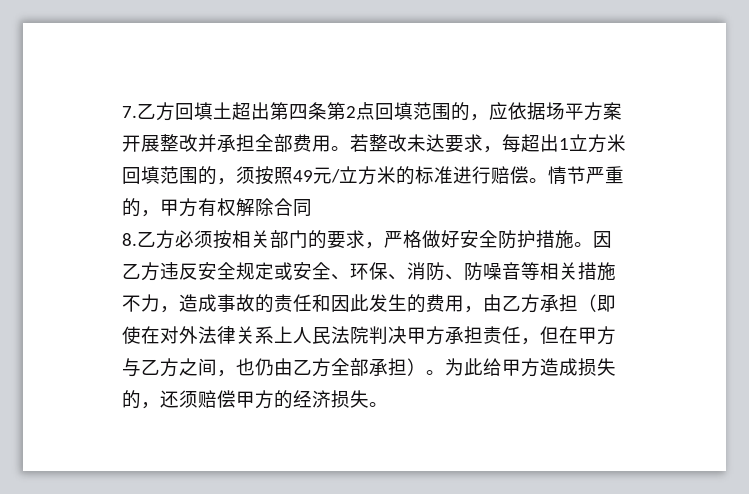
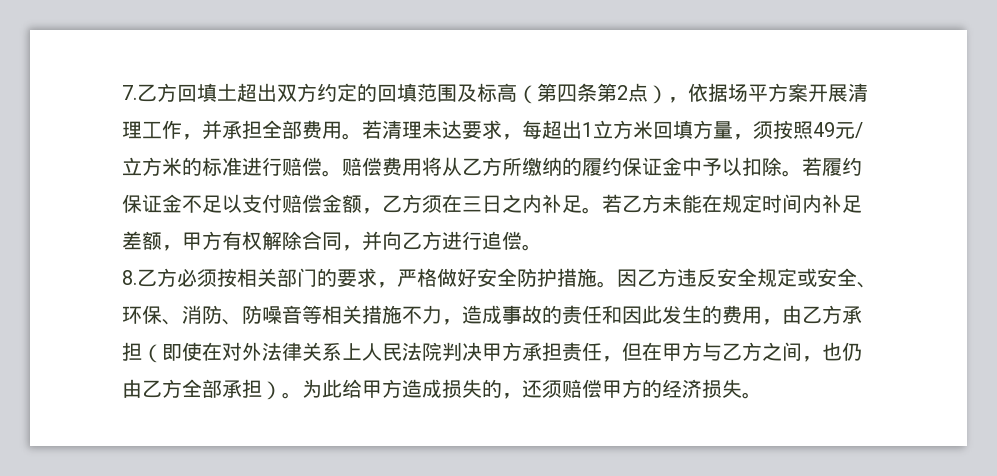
[270,102,508,121] 第四条第2点回填范围的，应 -> [277,83,688,104] 双方约定的回填范围及标高（第四条第2点），
[160,134,198,152] 整改 -> [848,83,868,102] [122,120,202,140] 清理工作，
[369,134,407,152] 整改 -> [382,120,422,139] 清理
[160,166,217,185] 范围的 -> [693,120,733,139] 方量
[548,166,624,185] [122,198,141,217] 情节严重的 -> [342,157,862,177] [122,194,862,214] [122,231,162,250] 赔偿费用将从乙方所缴纳的履约保证金中予以扣除。若履约保证金不足以支付赔偿金额，乙方须在三日之内补足。若乙方未能在规定时间内补足差额
(312, 208) none -> [342,231,542,251] ，并向乙方进行追偿。

